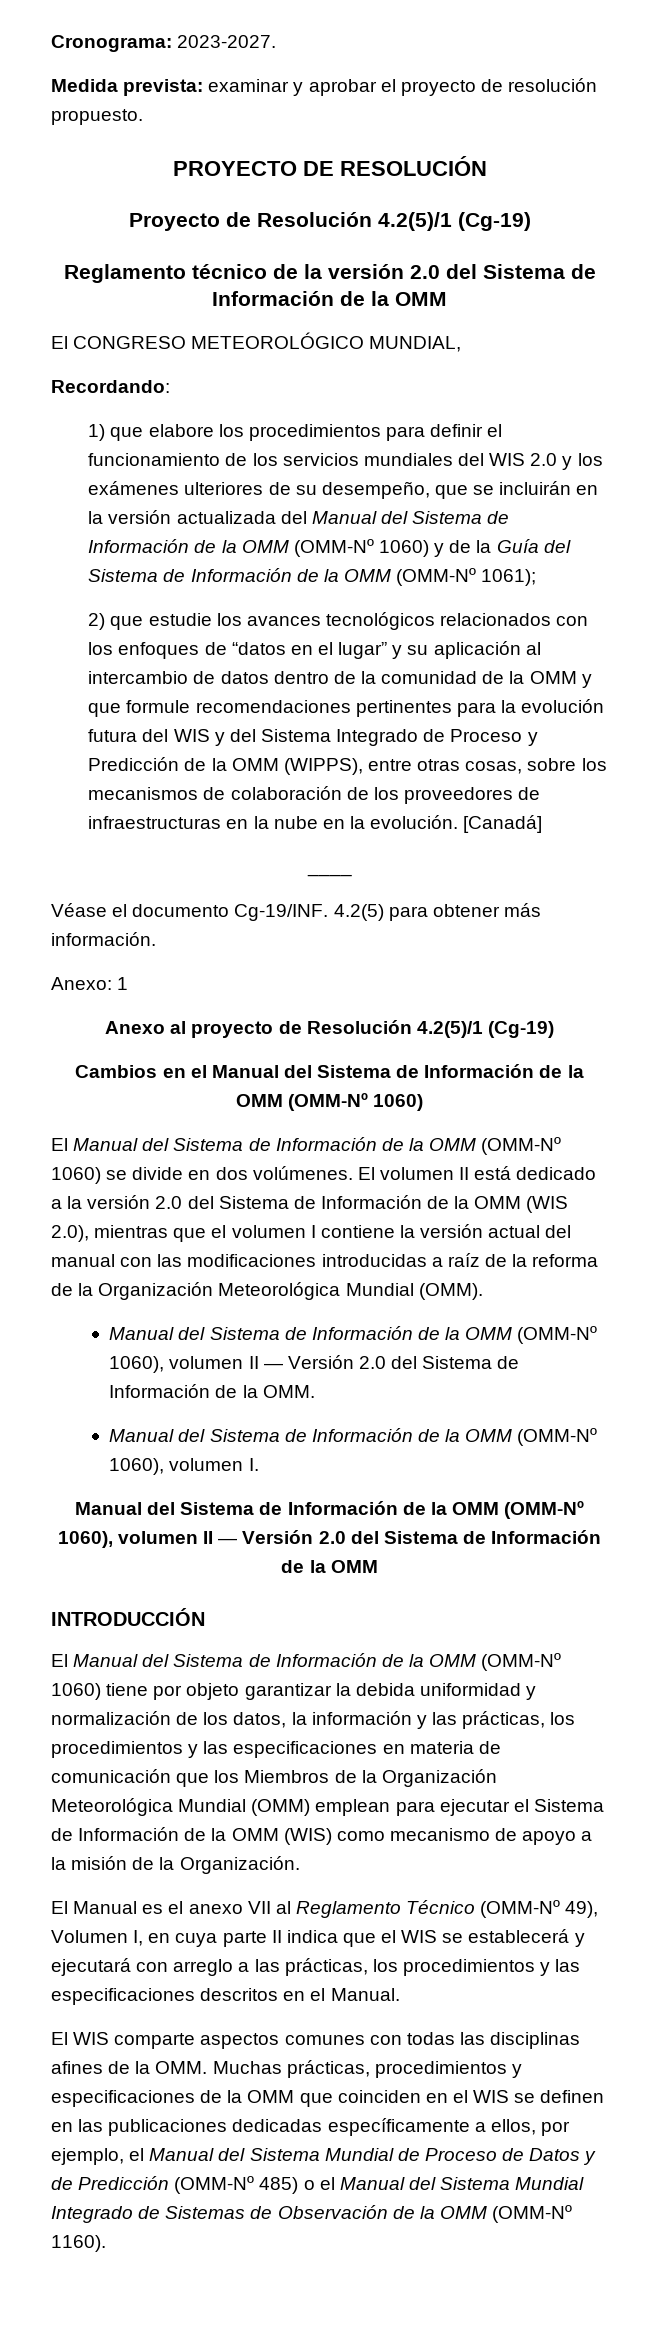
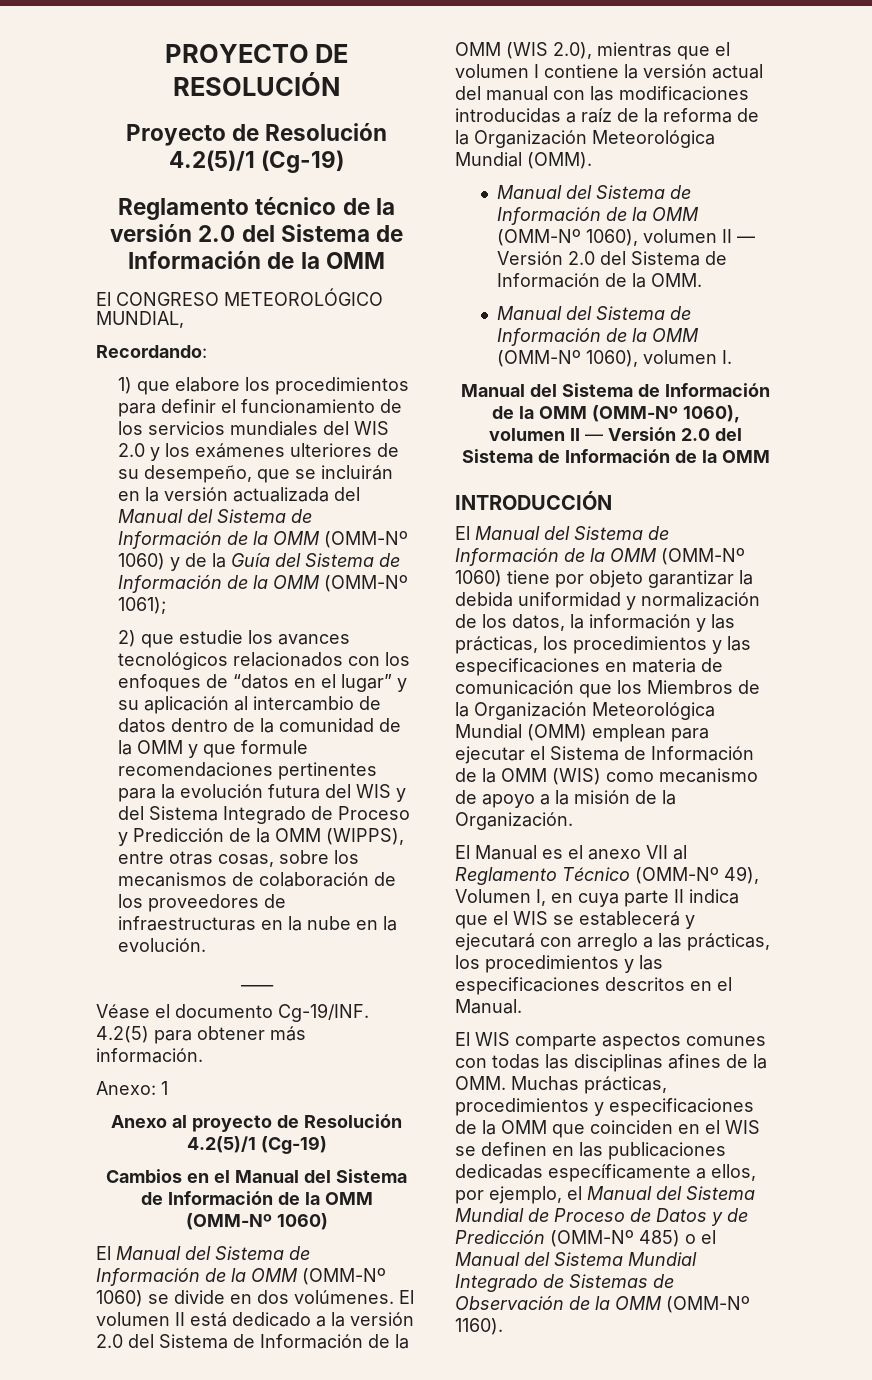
[51,35,277,52] [51,78,598,96] [51,109,143,125] Cronograma: 2023-2027. // Medida prevista: examinar y aprobar el proyecto de resolución propuesto. // -> (164, 53) none
[463,815,543,833] [Canadá] -> (206, 945) none

